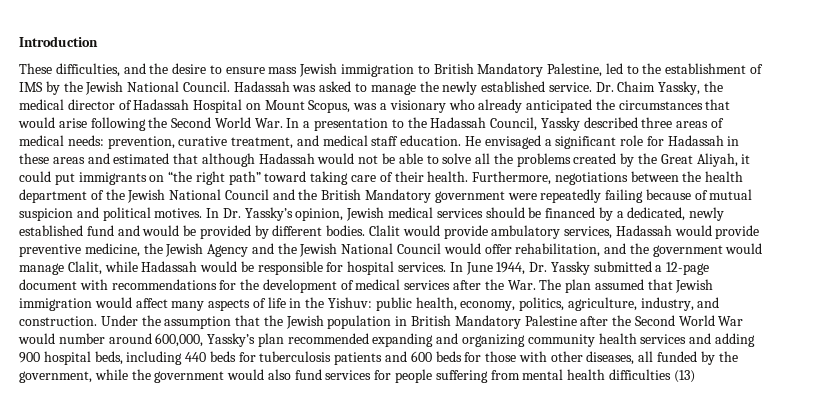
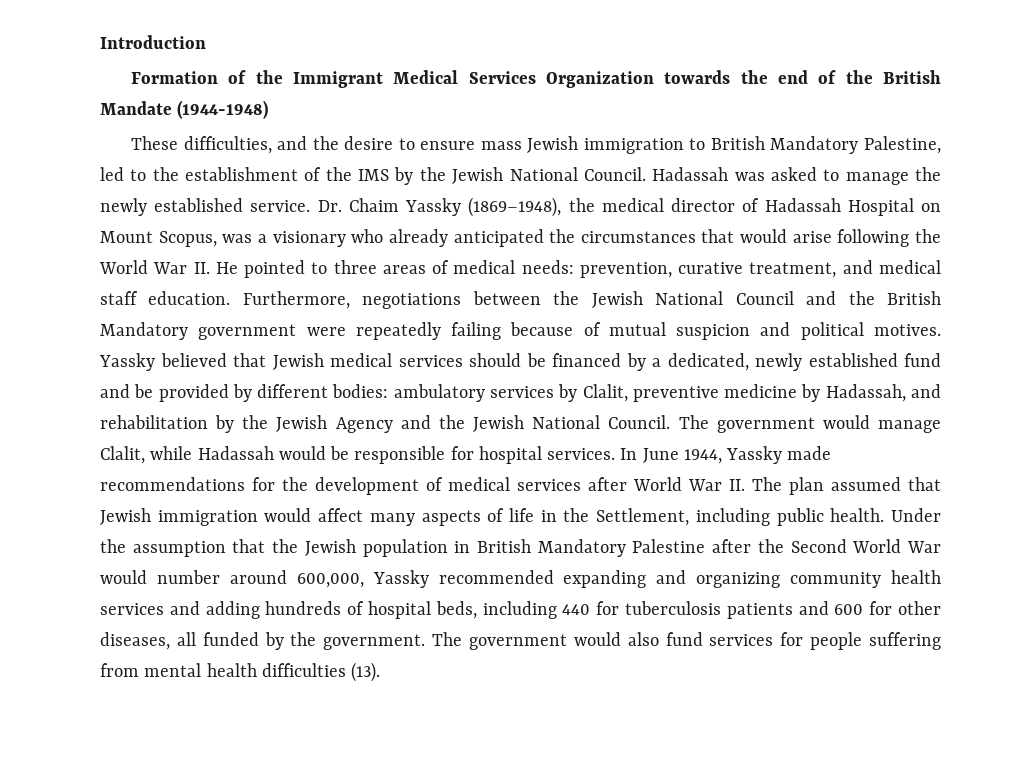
(98, 41) none -> [131,70,942,88] [100,100,269,119] // Formation of the Immigrant Medical Services Organization towards the end of the British Mandate (1944-1948)
(764, 69) none -> [325,167,352,181] the
[658,81,701,95] Yassky, -> [405,197,562,217] Yassky (1869–1948),
[171,117,638,131] Second World War. In a presentation to the Hadassah Council, Yassky described -> [99,260,328,278] World War II. He pointed to
[465,135,740,149] [19,153,751,167] [19,171,744,185] [19,189,104,203] He envisaged a significant role for Hadassah in these areas and estimated that although Hadassah would not be able to solve all the problems created by the Great Aliyah, it could put immigrants on “the right path” toward taking care of their health. Furthermore, negotiations between the health department of -> [242,291,541,309] Furthermore, negotiations between
[206,207,344,221] In Dr. Yassky’s opinion, -> [99,353,266,371] Yassky believed that
[142,225,180,236] would -> (130, 391) none
[326,225,760,239] [19,243,140,257] bodies. Clalit would provide ambulatory services, Hadassah would provide preventive medicine, -> [332,384,942,402] [100,415,235,433] bodies: ambulatory services by Clalit, preventive medicine by Hadassah, and rehabilitation by
[397,243,649,257] Council would offer rehabilitation, and the -> [608,415,709,429] Council. The
[529,261,710,275] [19,279,108,290] Dr. Yassky submitted a 12-page document with -> [726,446,832,464] Yassky made
[484,279,536,290] the War. -> [633,477,745,491] World War II.
[328,297,720,311] [19,316,97,326] Yishuv: public health, economy, politics, agriculture, industry, and construction. -> [596,508,885,526] Settlement, including public health.
[207,333,284,347] Yassky’s plan -> [372,570,429,588] Yassky
[19,352,40,363] 900 -> [265,601,365,615] hundreds of
[209,351,236,362] beds -> (591, 609) none
[435,351,547,362] beds for those with -> [869,601,893,615] for
[19,369,151,383] government, while the -> [323,632,463,650] government. The
[673,370,695,383] (13) -> [351,662,381,682] (13).

